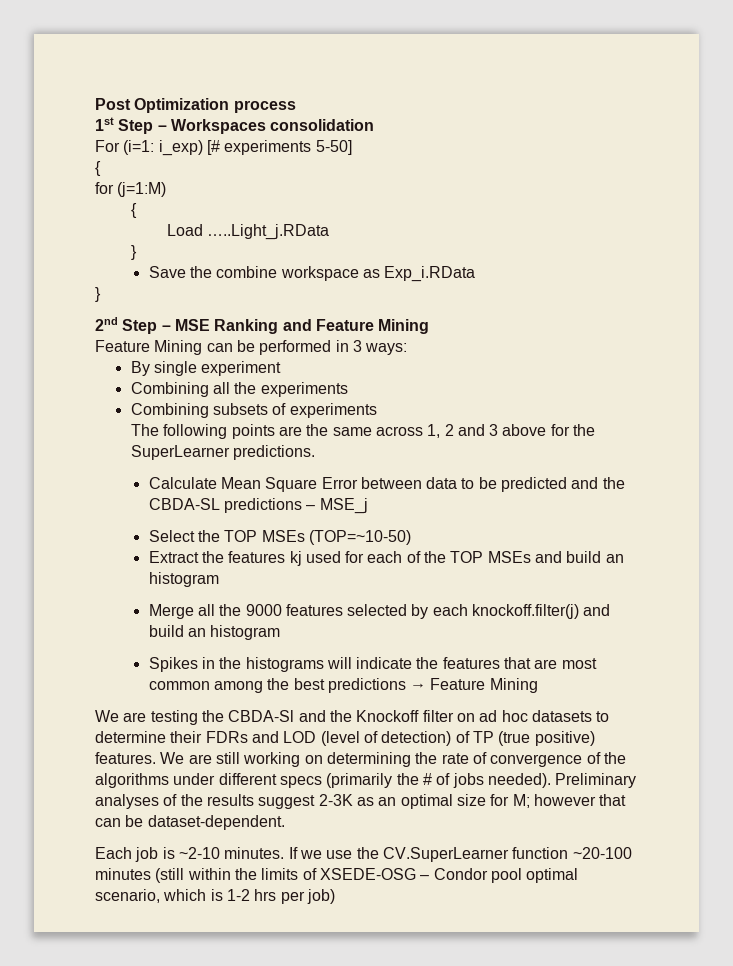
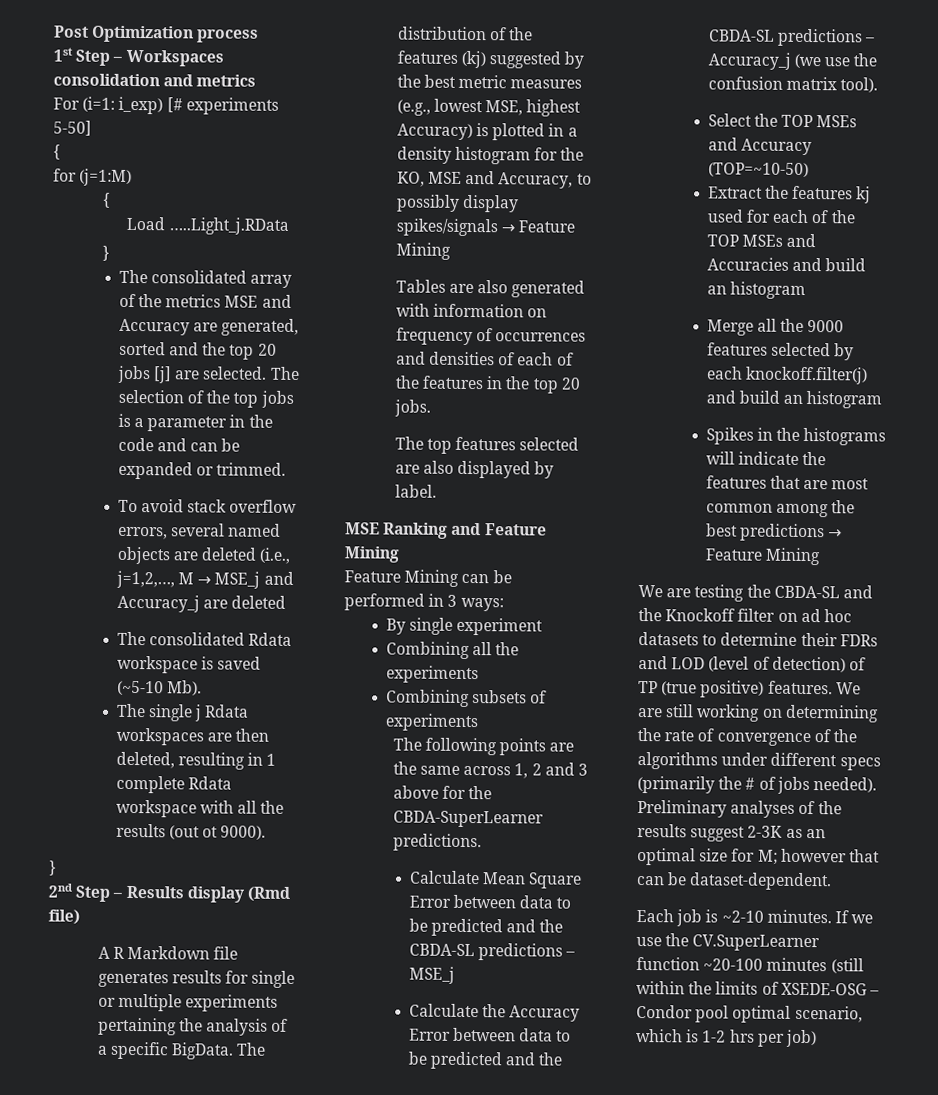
(375, 125) none -> [163,74,257,87] and metrics
[148,266,476,282] [95,287,101,302] [95,317,171,334] Save the combine workspace as Exp_i.RData // } // 2nd Step – -> [118,269,293,288] [118,293,292,308] [118,318,300,336] [118,341,277,360] [116,365,300,384] [117,389,294,408] [117,413,273,432] [117,437,241,452] [117,461,287,480] [117,499,298,513] [117,523,282,540] [116,546,291,565] [115,570,294,589] [116,594,287,613] [116,631,293,646] [116,655,262,674] [116,680,203,696] [115,703,250,722] [115,727,270,746] [115,751,277,770] [115,775,233,794] [115,799,285,818] [115,823,267,840] [49,860,57,876] [48,883,290,903] [48,909,80,925] [97,945,239,960] [97,970,296,988] [97,993,279,1012] [97,1017,289,1036] [96,1041,267,1060] [397,26,534,41] [396,50,585,69] [396,74,583,89] [396,98,582,117] [396,123,578,141] [396,146,585,165] [396,170,592,189] [395,194,520,213] [395,218,576,237] [395,242,451,260] [395,279,586,298] [395,303,548,318] [395,327,587,346] [395,351,574,366] [394,375,581,394] [393,399,431,417] [394,436,580,454] [394,460,555,479] [394,484,437,498] The consolidated array of the metrics MSE and Accuracy are generated, sorted and the top 20 jobs [j] are selected. The selection of the top jobs is a parameter in the code and can be expanded or trimmed. // To avoid stack overflow errors, several named objects are deleted (i.e., j=1,2,…, M → MSE_j and Accuracy_j are deleted // The consolidated Rdata workspace is saved (~5-10 Mb). // The single j Rdata workspaces are then deleted, resulting in 1 complete Rdata workspace with all the results (out ot 9000). // } // 2nd Step – Results display (Rmd file) // A R Markdown file generates results for single or multiple experiments pertaining the analysis of a specific BigData. The distribution of the features (kj) suggested by the best metric measures (e.g., lowest MSE, highest Accuracy) is plotted in a density histogram for the KO, MSE and Accuracy, to possibly display spikes/signals → Feature Mining // Tables are also generated with information on frequency of occurrences and densities of each of the features in the top 20 jobs. // The top features selected are also displayed by label. //
[130,445,230,460] SuperLearner -> [392,810,544,828] CBDA-SuperLearner
(368, 506) none -> [408,1003,581,1022] [408,1027,572,1042] [407,1051,564,1070] [708,28,876,47] [707,52,878,70] [707,76,879,93] // Calculate the Accuracy Error between data to be predicted and the CBDA-SL predictions – Accuracy_j (we use the confusion matrix tool).
(305, 536) none -> [707,137,813,156] and Accuracy
(563, 557) none -> [706,257,823,272] Accuracies and
[228,710,295,722] CBDA-Sl -> [773,585,840,599] CBDA-SL

